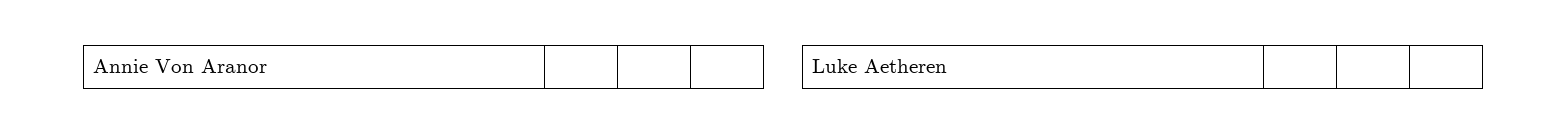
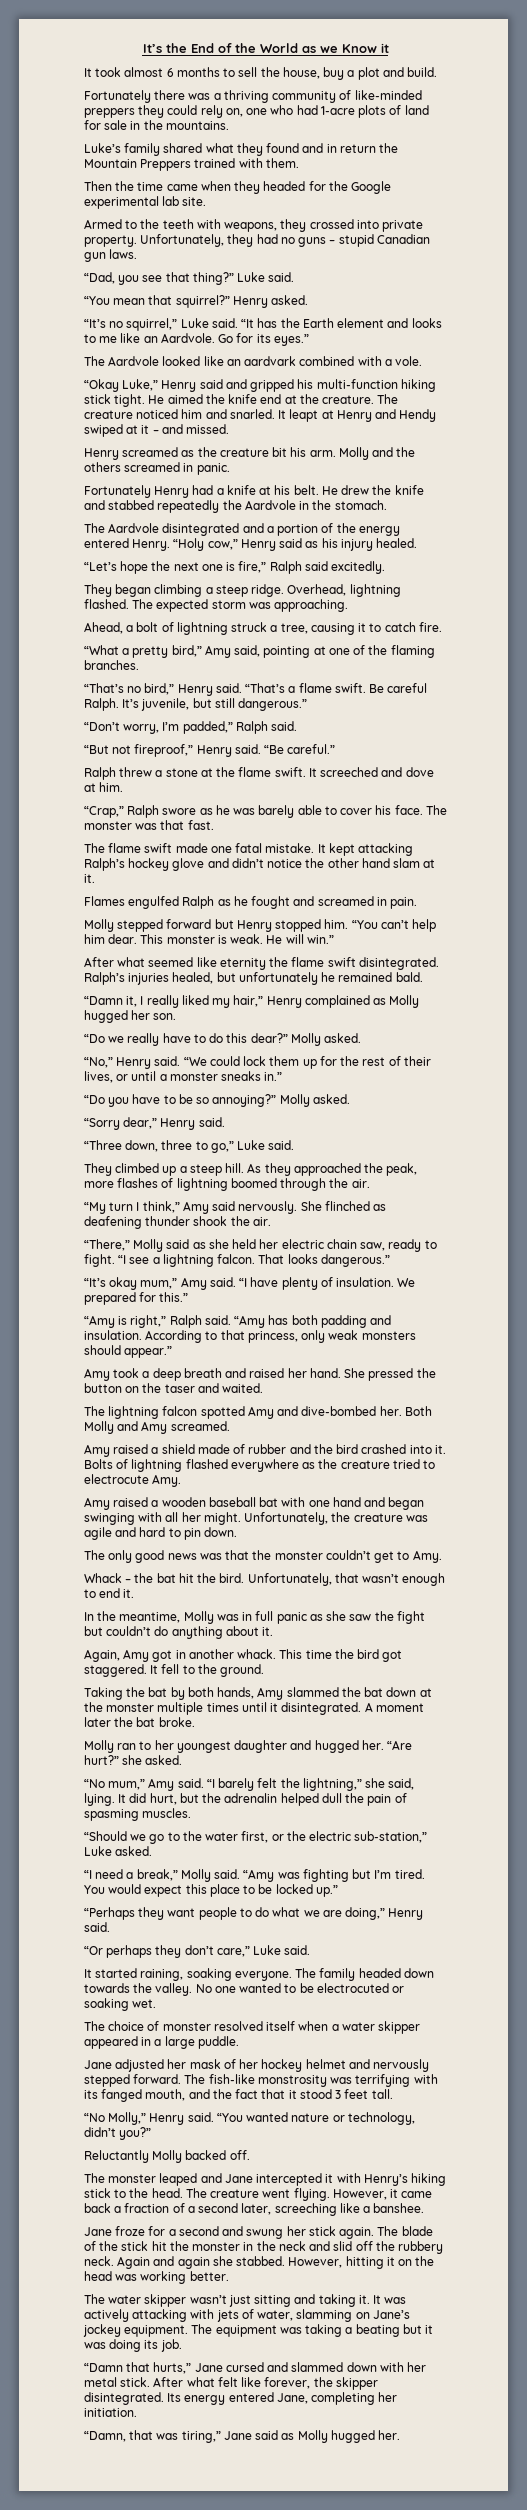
[93,59,268,73] [812,59,948,73] Annie Von Aranor | | | // Luke Aetheren | | | -> [142,43,389,53] [84,67,438,80] [84,90,422,103] [84,105,429,118] [84,120,229,130] [84,143,399,156] [84,158,299,171] [84,181,392,194] [84,196,207,209] [84,219,424,232] [84,234,430,247] [84,249,138,262] [84,272,295,285] [84,295,309,308] [84,318,442,331] [84,333,309,346] [84,356,423,366] [84,379,436,392] [84,394,399,407] [84,409,437,422] [84,424,230,437] [84,447,416,460] [84,462,230,475] [84,485,424,498] [84,500,387,513] [84,523,400,536] [84,538,418,551] [84,561,386,574] [84,584,401,597] [84,599,349,612] [84,622,442,635] [84,645,435,658] [84,660,139,670] [84,683,428,696] [84,698,308,711] [84,721,298,734] [84,744,336,757] [84,767,434,780] [84,782,124,792] [84,805,447,818] [84,820,214,830] [84,843,414,856] [84,858,436,871] [84,874,95,883] [84,896,418,909] [84,919,437,932] [84,934,334,944] [84,957,439,970] [84,972,423,985] [84,995,420,1008] [84,1010,177,1023] [84,1033,362,1046] [84,1056,431,1069] [84,1071,283,1083] [84,1094,350,1107] [84,1117,225,1130] [84,1140,295,1153] [84,1163,418,1176] [84,1178,370,1191] [84,1201,387,1214] [84,1216,271,1229] [84,1239,437,1252] [84,1254,390,1267] [84,1277,416,1290] [84,1292,189,1305] [84,1315,392,1328] [84,1330,416,1343] [84,1345,173,1358] [84,1368,436,1381] [84,1383,264,1393] [84,1406,432,1419] [84,1421,230,1434] [84,1444,446,1457] [84,1459,436,1472] [84,1474,182,1487] [84,1497,425,1510] [84,1512,428,1525] [84,1527,238,1540] [84,1550,442,1563] [84,1573,446,1586] [84,1588,135,1598] [84,1611,425,1624] [84,1626,274,1639] [84,1649,403,1662] [84,1664,265,1677] [84,1687,432,1700] [84,1702,424,1715] [84,1717,195,1727] [84,1740,413,1753] [84,1755,183,1765] [84,1778,415,1791] [84,1793,407,1806] [84,1808,192,1821] [84,1831,428,1844] [84,1846,153,1856] [84,1869,425,1882] [84,1884,338,1897] [84,1907,424,1920] [84,1922,110,1932] [84,1945,311,1958] [84,1968,434,1981] [84,1983,405,1996] [84,1998,157,2011] [84,2021,421,2034] [84,2036,239,2049] [84,2059,430,2072] [84,2074,438,2087] [84,2089,393,2102] [84,2112,415,2125] [84,2127,152,2140] [84,2150,250,2163] [84,2173,447,2186] [84,2188,433,2201] [84,2203,425,2216] [84,2226,433,2239] [84,2241,444,2254] [84,2256,435,2269] [84,2271,229,2284] [84,2294,407,2307] [84,2309,410,2322] [83,2324,434,2337] [84,2339,182,2352] [84,2362,427,2374] [84,2377,378,2390] [84,2392,398,2405] [84,2408,137,2417] [84,2430,401,2443] It’s the End of the World as we Know it // It took almost 6 months to sell the house, buy a plot and build. // Fortunately there was a thriving community of like-minded preppers they could rely on, one who had 1-acre plots of land for sale in the mountains. // Luke’s family shared what they found and in return the Mountain Preppers trained with them. // Then the time came when they headed for the Google experimental lab site. // Armed to the teeth with weapons, they crossed into private property. Unfortunately, they had no guns – stupid Canadian gun laws. // “Dad, you see that thing?” Luke said. // “You mean that squirrel?” Henry asked. // “It’s no squirrel,” Luke said. “It has the Earth element and looks to me like an Aardvole. Go for its eyes.” // The Aardvole looked like an aardvark combined with a vole. // “Okay Luke,” Henry said and gripped his multi-function hiking stick tight. He aimed the knife end at the creature. The creature noticed him and snarled. It leapt at Henry and Hendy swiped at it – and missed. // Henry screamed as the creature bit his arm. Molly and the others screamed in panic. // Fortunately Henry had a knife at his belt. He drew the knife and stabbed repeatedly the Aardvole in the stomach. // The Aardvole disintegrated and a portion of the energy entered Henry. “Holy cow,” Henry said as his injury healed. // “Let’s hope the next one is fire,” Ralph said excitedly. // They began climbing a steep ridge. Overhead, lightning flashed. The expected storm was approaching. // Ahead, a bolt of lightning struck a tree, causing it to catch fire. // “What a pretty bird,” Amy said, pointing at one of the flaming branches. // “That’s no bird,” Henry said. “That’s a flame swift. Be careful Ralph. It’s juvenile, but still dangerous.” // “Don’t worry, I’m padded,” Ralph said. // “But not fireproof,” Henry said. “Be careful.” // Ralph threw a stone at the flame swift. It screeched and dove at him. // “Crap,” Ralph swore as he was barely able to cover his face. The monster was that fast. // The flame swift made one fatal mistake. It kept attacking Ralph’s hockey glove and didn’t notice the other hand slam at it. // Flames engulfed Ralph as he fought and screamed in pain. // Molly stepped forward but Henry stopped him. “You can’t help him dear. This monster is weak. He will win.” // After what seemed like eternity the flame swift disintegrated. Ralph’s injuries healed, but unfortunately he remained bald. // “Damn it, I really liked my hair,” Henry complained as Molly hugged her son. // “Do we really have to do this dear?” Molly asked. // “No,” Henry said. “We could lock them up for the rest of their lives, or until a monster sneaks in.” // “Do you have to be so annoying?” Molly asked. // “Sorry dear,” Henry said. // “Three down, three to go,” Luke said. // They climbed up a steep hill. As they approached the peak, more flashes of lightning boomed through the air. // “My turn I think,” Amy said nervously. She flinched as deafening thunder shook the air. // “There,” Molly said as she held her electric chain saw, ready to fight. “I see a lightning falcon. That looks dangerous.” // “It’s okay mum,” Amy said. “I have plenty of insulation. We prepared for this.” // “Amy is right,” Ralph said. “Amy has both padding and insulation. According to that princess, only weak monsters should appear.” // Amy took a deep breath and raised her hand. She pressed the button on the taser and waited. // The lightning falcon spotted Amy and dive-bombed her. Both Molly and Amy screamed. // Amy raised a shield made of rubber and the bird crashed into it. Bolts of lightning flashed everywhere as the creature tried to electrocute Amy. // Amy raised a wooden baseball bat with one hand and began swinging with all her might. Unfortunately, the creature was agile and hard to pin down. // The only good news was that the monster couldn’t get to Amy. // Whack – the bat hit the bird. Unfortunately, that wasn’t enough to end it. // In the meantime, Molly was in full panic as she saw the fight but couldn’t do anything about it. // Again, Amy got in another whack. This time the bird got staggered. It fell to the ground. // Taking the bat by both hands, Amy slammed the bat down at the monster multiple times until it disintegrated. A moment later the bat broke. // Molly ran to her youngest daughter and hugged her. “Are hurt?” she asked. // “No mum,” Amy said. “I barely felt the lightning,” she said, lying. It did hurt, but the adrenalin helped dull the pain of spasming muscles. // “Should we go to the water first, or the electric sub-station,” Luke asked. // “I need a break,” Molly said. “Amy was fighting but I’m tired. You would expect this place to be locked up.” // “Perhaps they want people to do what we are doing,” Henry said. // “Or perhaps they don’t care,” Luke said. // It started raining, soaking everyone. The family headed down towards the valley. No one wanted to be electrocuted or soaking wet. // The choice of monster resolved itself when a water skipper appeared in a large puddle. // Jane adjusted her mask of her hockey helmet and nervously stepped forward. The fish-like monstrosity was terrifying with its fanged mouth, and the fact that it stood 3 feet tall. // “No Molly,” Henry said. “You wanted nature or technology, didn’t you?” // Reluctantly Molly backed off. // The monster leaped and Jane intercepted it with Henry’s hiking stick to the head. The creature went flying. However, it came back a fraction of a second later, screeching like a banshee. // Jane froze for a second and swung her stick again. The blade of the stick hit the monster in the neck and slid off the rubbery neck. Again and again she stabbed. However, hitting it on the head was working better. // The water skipper wasn’t just sitting and taking it. It was actively attacking with jets of water, slamming on Jane’s jockey equipment. The equipment was taking a beating but it was doing its job. // “Damn that hurts,” Jane cursed and slammed down with her metal stick. After what felt like forever, the skipper disintegrated. Its energy entered Jane, completing her initiation. // “Damn, that was tiring,” Jane said as Molly hugged her.

